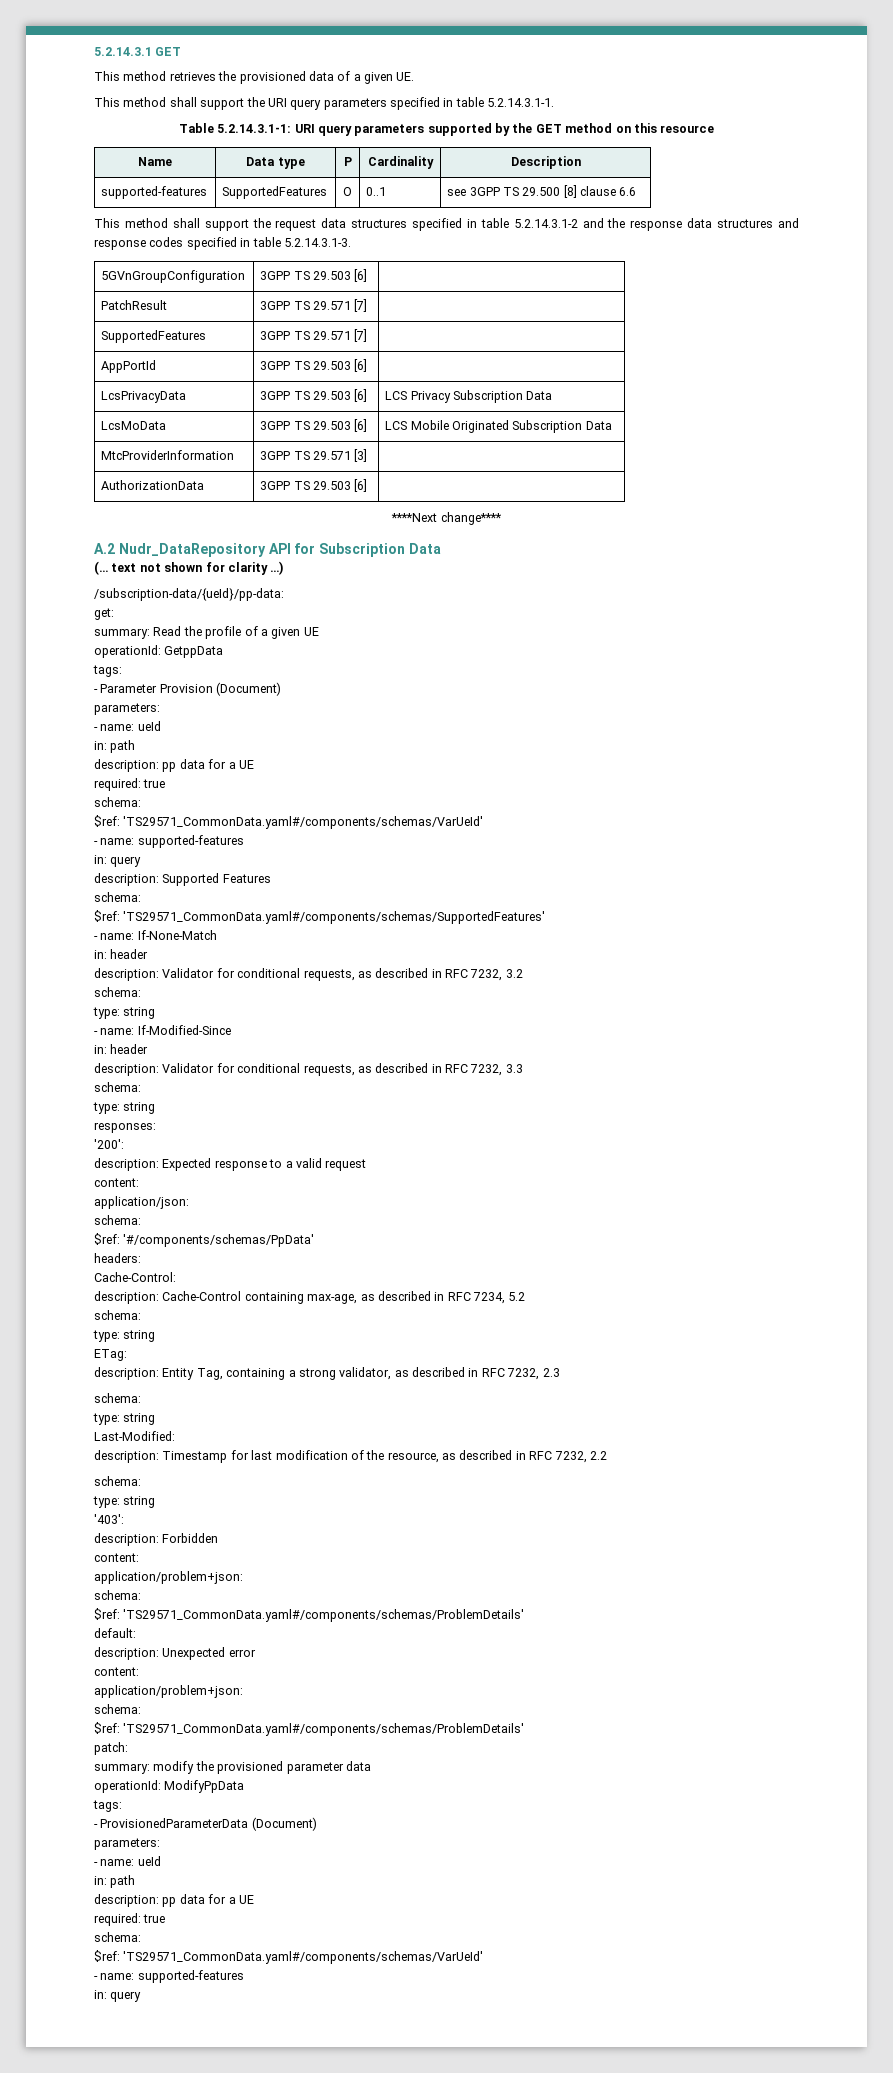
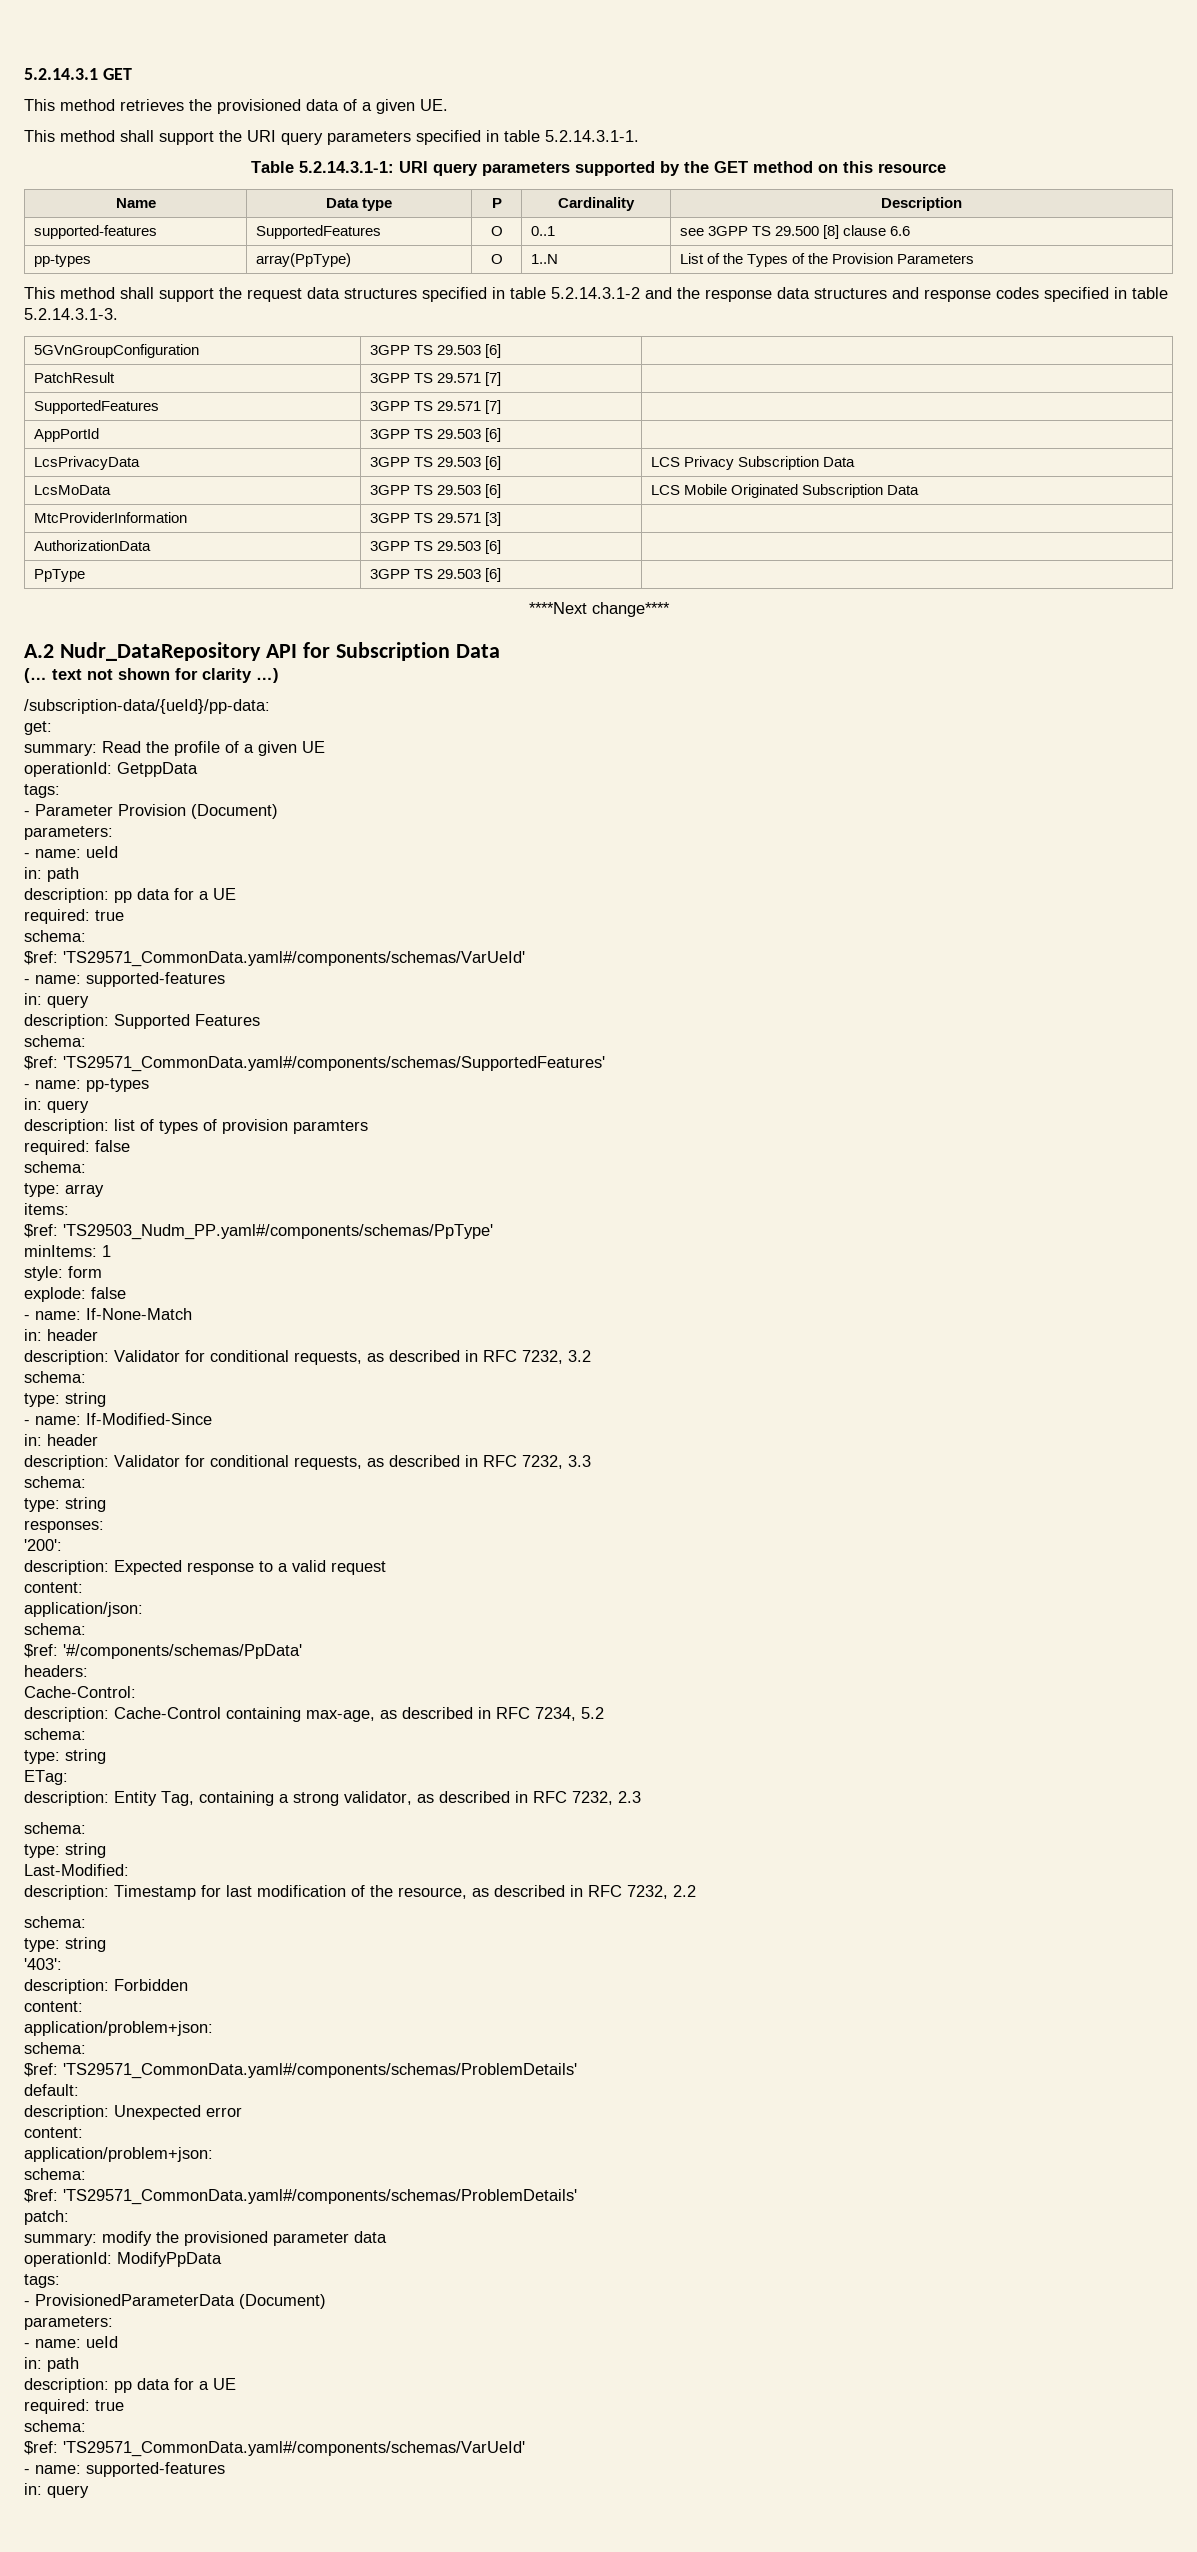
(637, 191) none -> [33,254,91,267] [255,253,351,267] [490,254,503,264] [530,254,558,264] [679,253,974,267] // pp-types | array(PpType) | O | 1..N | List of the Types of the Provision Parameters
(368, 485) none -> [33,569,85,582] [369,568,501,582] // PpType | 3GPP TS 29.503 [6] |
(546, 917) none -> [24,1078,149,1092] [24,1098,89,1113] [24,1119,368,1134] [24,1140,130,1155] [24,1161,86,1173] [24,1183,104,1197] [24,1203,69,1215] [24,1224,493,1240] [24,1245,111,1257] [24,1266,102,1281] [24,1287,126,1302] // - name: pp-types // in: query // description: list of types of provision paramters // required: false // schema: // type: array // items: // $ref: 'TS29503_Nudm_PP.yaml#/components/schemas/PpType' // minItems: 1 // style: form // explode: false

